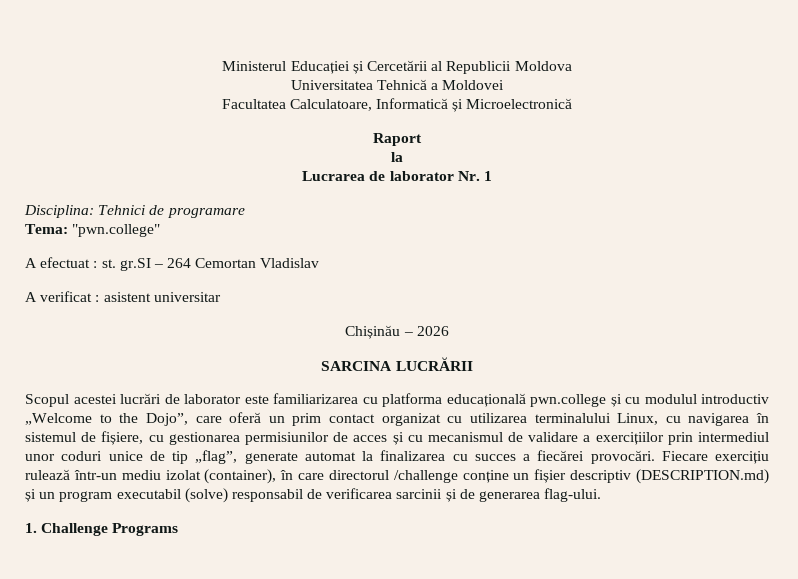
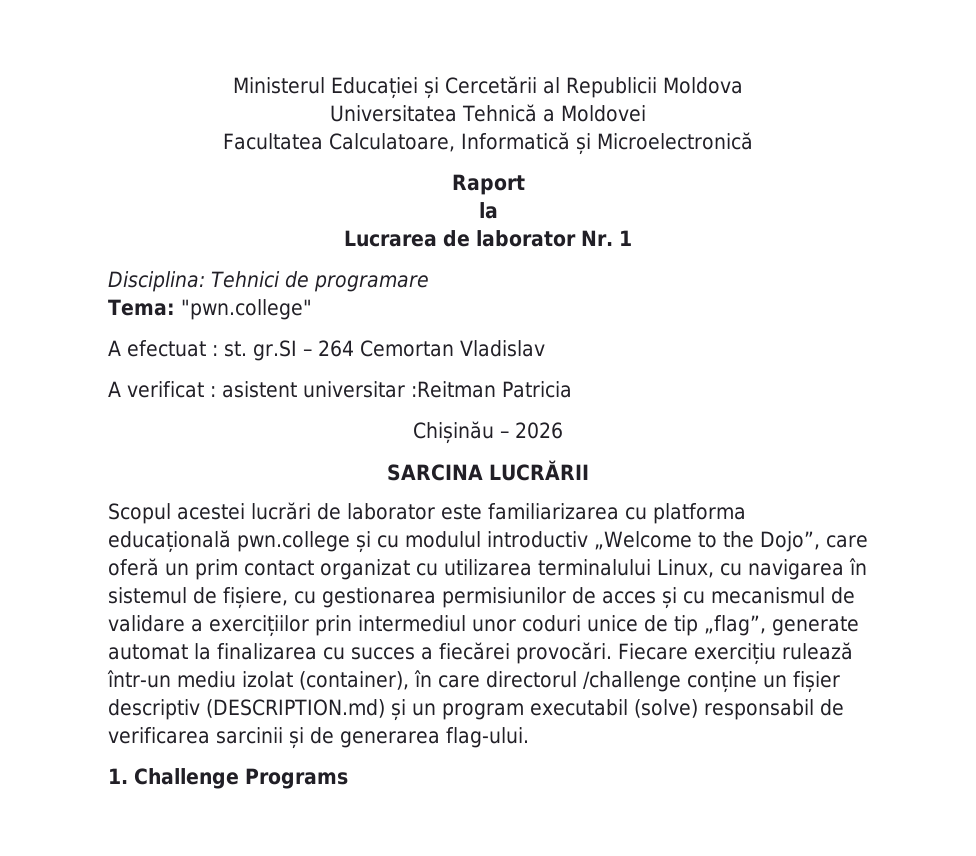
(221, 297) none -> [411,381,572,398] :Reitman Patricia

